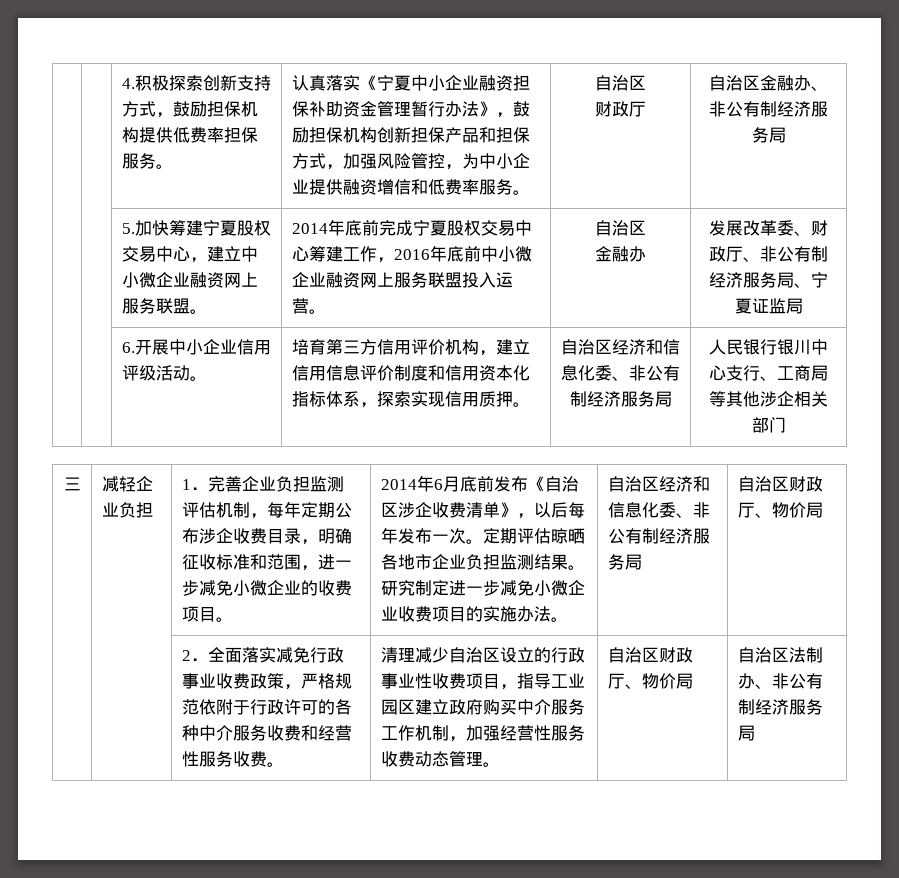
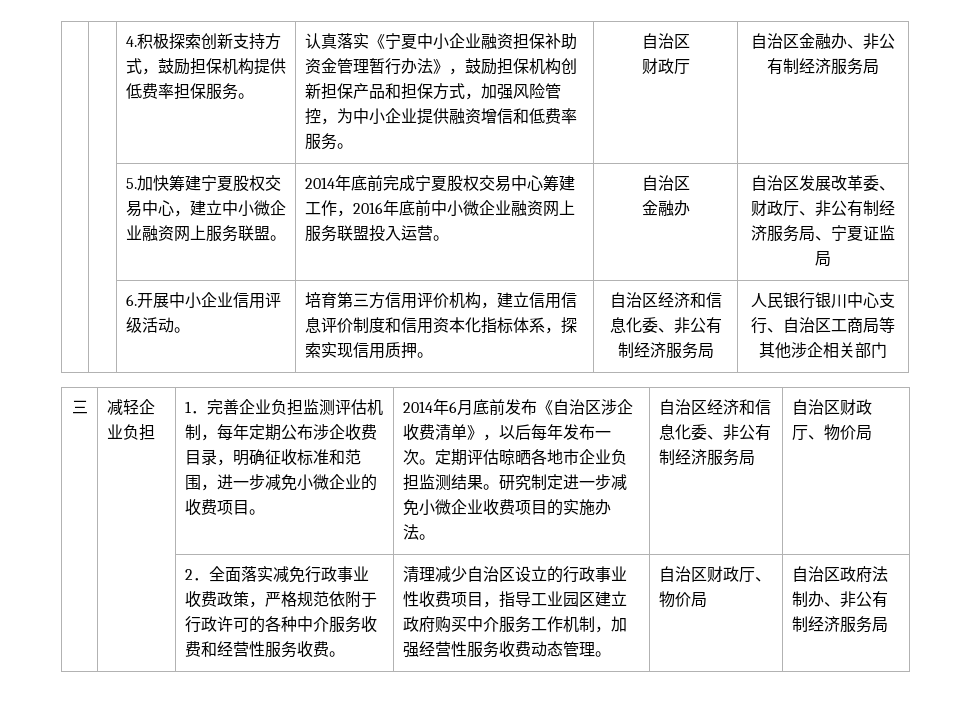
(646, 254) none -> [751,175,799,191] 自治区
(777, 378) none -> [783,317,831,333] 自治区
(789, 654) none -> [839,566,872,583] 政府

